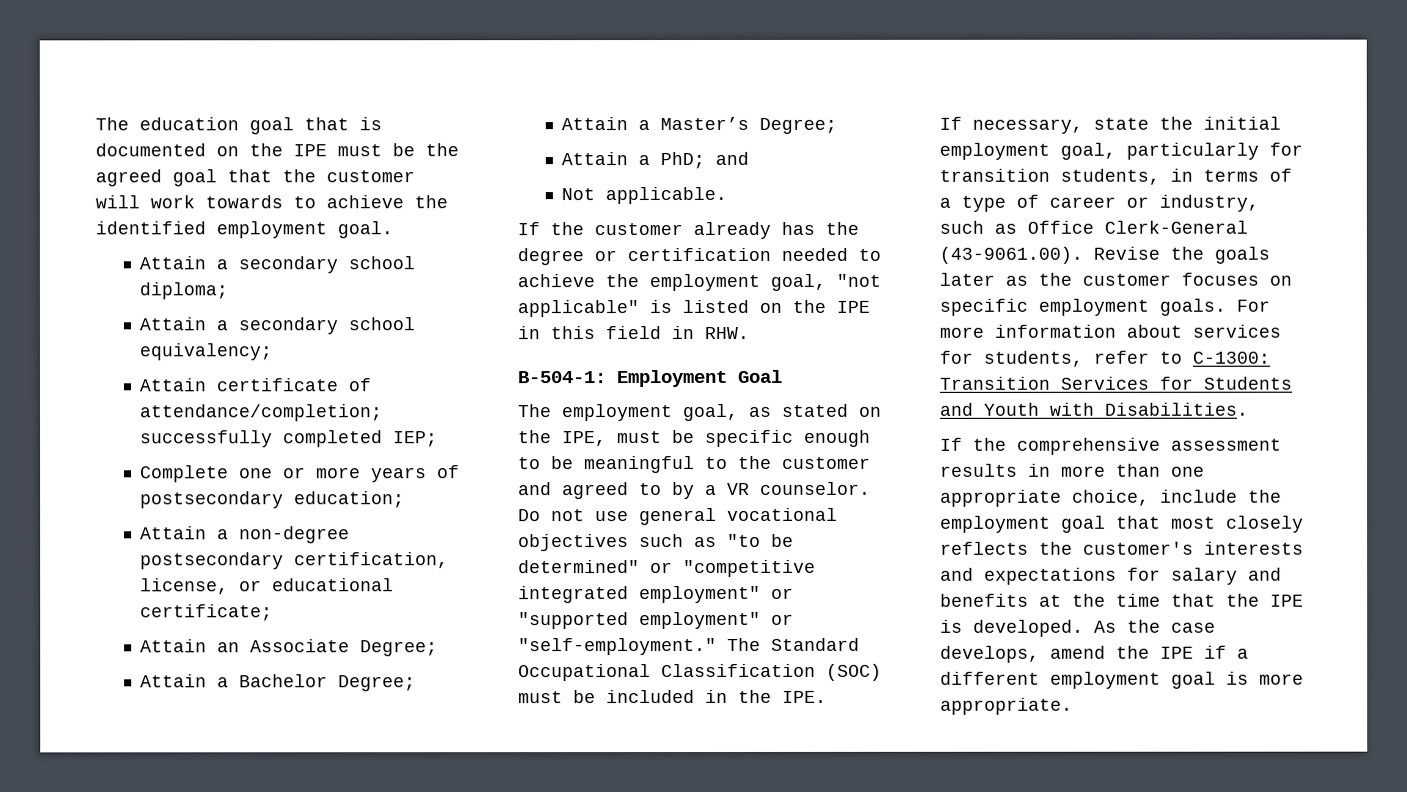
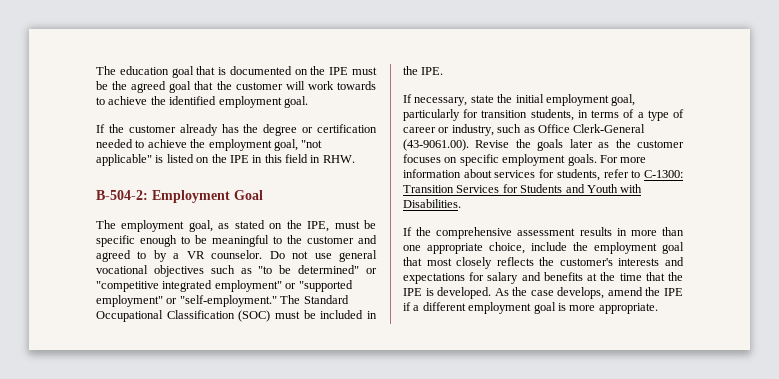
[139,256,416,274] [139,282,229,300] [139,317,416,335] [139,343,273,361] [139,378,372,392] [140,404,384,422] [140,430,439,448] [140,465,461,483] [140,491,406,509] [140,526,351,544] [140,552,450,570] [140,578,395,595] [140,604,274,622] [140,639,439,657] [140,674,417,692] [561,116,838,134] [561,151,750,170] [561,186,728,205] // Attain a secondary school diploma; // Attain a secondary school equivalency; // Attain certificate of attendance/completion; successfully completed IEP; // Complete one or more years of postsecondary education; // Attain a non-degree postsecondary certification, license, or educational certificate; // Attain an Associate Degree; // Attain a Bachelor Degree; // Attain a Master’s Degree; // Attain a PhD; and // Not applicable. -> (308, 102) none
[517,371,606,384] B-504-1: -> [96,190,148,200] B-504-2:

